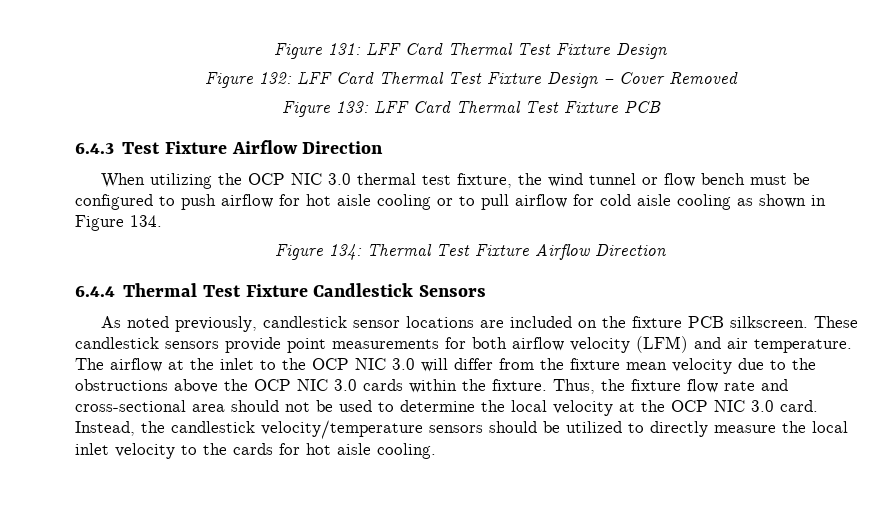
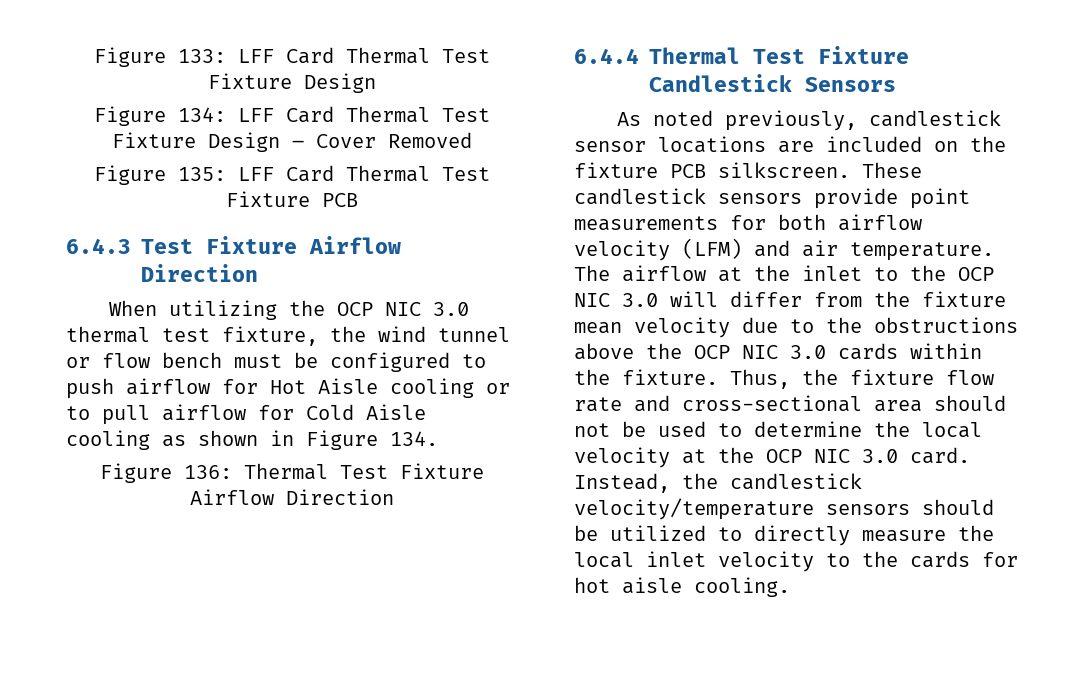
[274,43,361,59] Figure 131: -> [94,47,226,67] Figure 133:
[258,72,292,84] 132: -> [178,107,226,122] 134:
[335,101,369,113] 133: -> [178,167,226,181] 135:
[306,194,371,206] hot aisle -> [270,378,378,394] Hot Aisle
[600,194,671,206] cold aisle -> [306,404,426,420] Cold Aisle
[329,244,362,260] 134: -> [184,465,232,479] 136:

